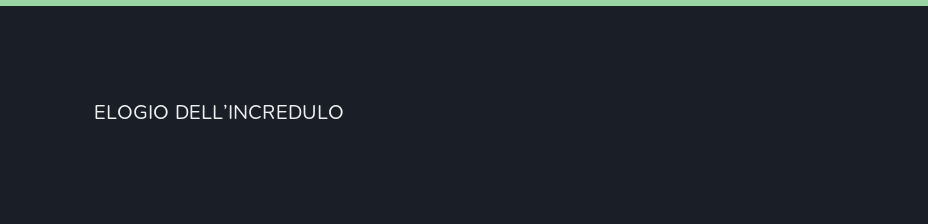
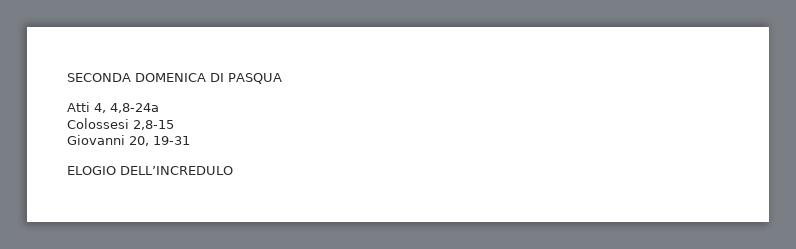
(94, 112) none -> [67,73,282,84] [67,102,159,113] [67,118,174,130] [67,135,190,146] SECONDA DOMENICA DI PASQUA // Atti 4, 4,8-24a // Colossesi 2,8-15 // Giovanni 20, 19-31 //

